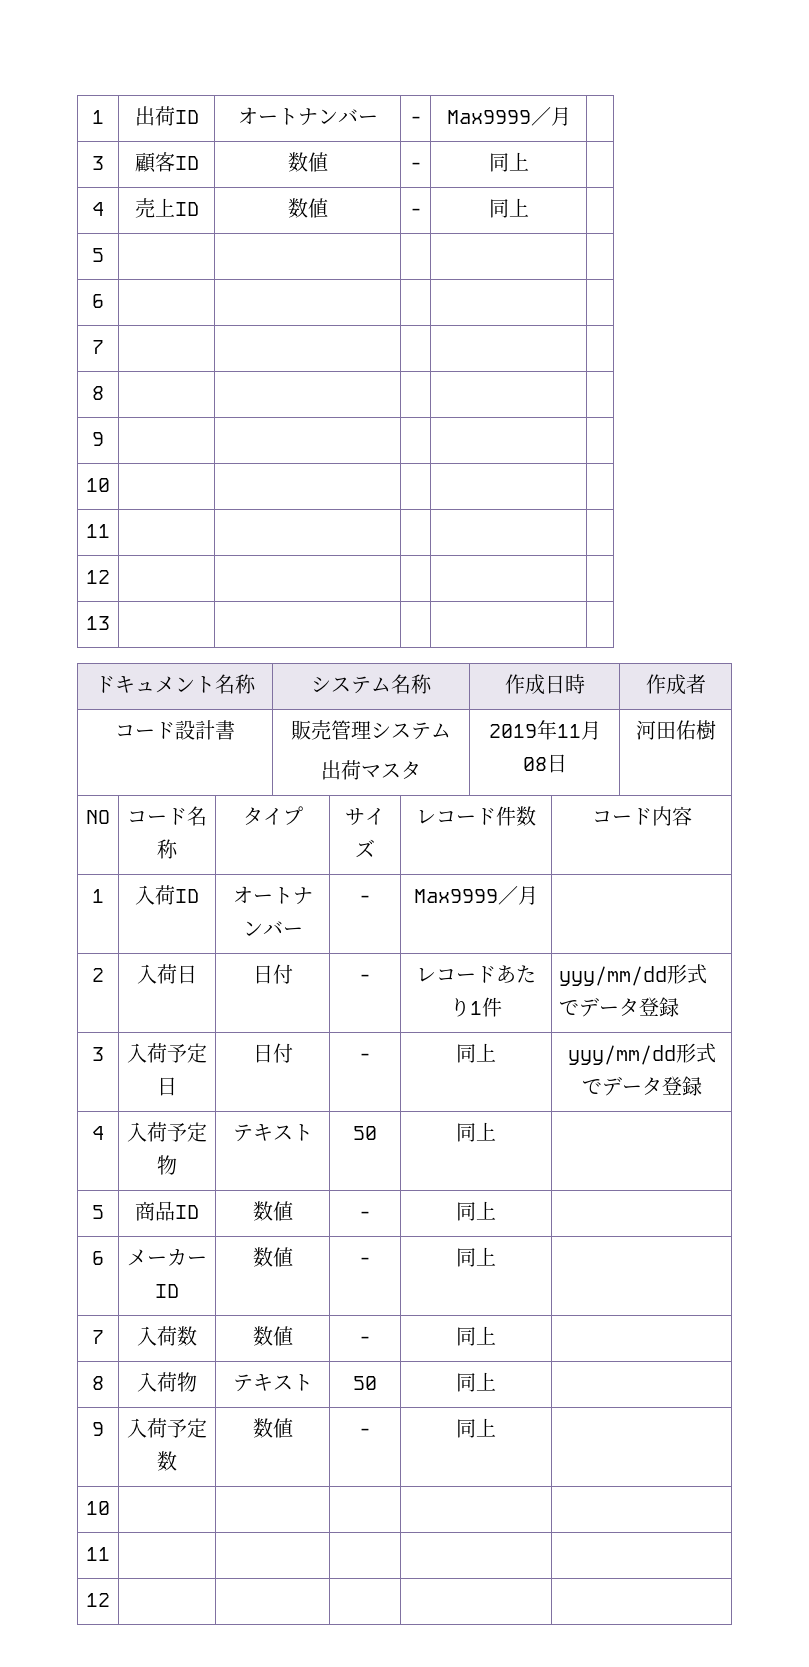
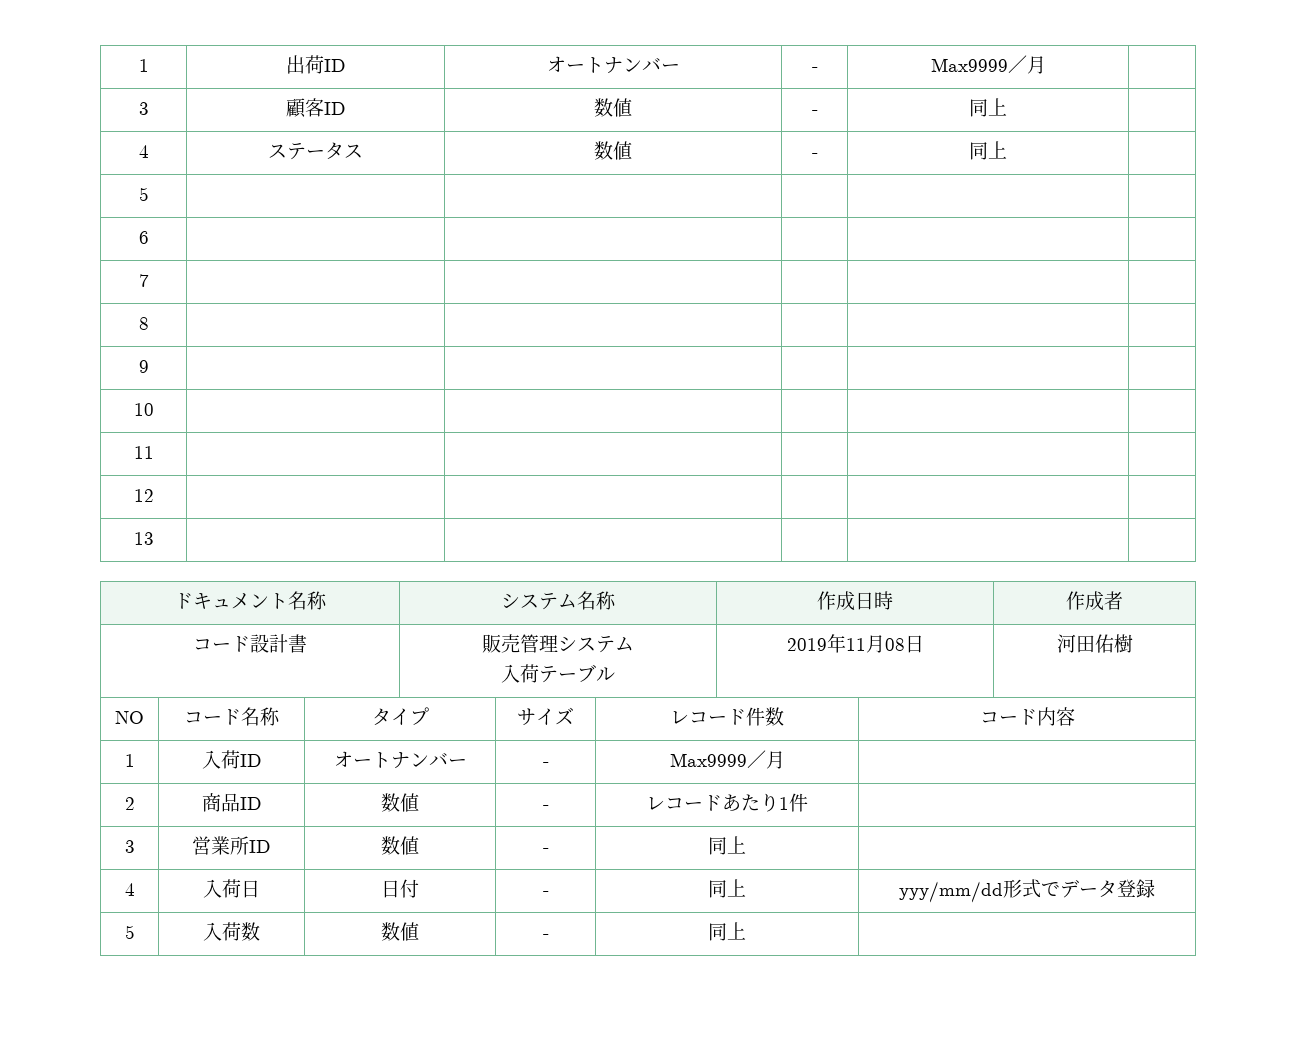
[134,198,199,218] 売上ID -> [268,142,363,160] ステータス
[321,760,421,780] 出荷マスタ -> [501,664,615,683] 入荷テーブル
[137,964,197,984] [252,964,293,984] 入荷日 | 日付 -> [201,793,262,812] [381,793,419,812] 商品ID | 数値
[559,964,708,986] [559,997,680,1017] [92,1047,104,1061] [127,1043,207,1063] yyy/mm/dd形式でデータ登録 // 3 | 入荷予定 -> [124,840,135,853] [192,836,271,855] [381,836,419,855] [542,848,549,853] [708,836,746,855] [124,883,135,896] [203,879,241,898] // 3 | 営業所ID | 数値 | - | 同上 | // 4 | 入荷
[92,1126,104,1140] [127,1122,207,1142] [157,1155,177,1175] [232,1124,313,1142] [353,1126,377,1140] [456,1122,496,1142] [92,1205,104,1219] [135,1201,199,1221] [252,1201,293,1221] [359,1211,371,1219] [456,1201,496,1221] [92,1251,104,1265] [127,1248,207,1266] [155,1284,179,1298] [252,1247,293,1267] [359,1257,371,1265] [456,1247,496,1267] [92,1330,104,1344] 4 | 入荷予定物 | テキスト | 50 | 同上 | // 5 | 商品ID | 数値 | - | 同上 | // 6 | メーカーID | 数値 | - | 同上 | // 7 -> [124,925,135,939] 5
[92,1376,104,1390] [137,1372,197,1392] [232,1374,313,1392] [353,1376,377,1390] [456,1372,496,1392] [92,1422,104,1436] [127,1418,207,1438] [157,1451,177,1471] [252,1418,293,1438] [359,1428,371,1436] [456,1418,496,1438] [86,1501,110,1515] [86,1547,110,1561] [86,1593,110,1607] // 8 | 入荷物 | テキスト | 50 | 同上 | // 9 | 入荷予定数 | 数値 | - | 同上 | // 10 | | | | | // 11 | | | | | // 12 | | | | | -> (746, 931) none

